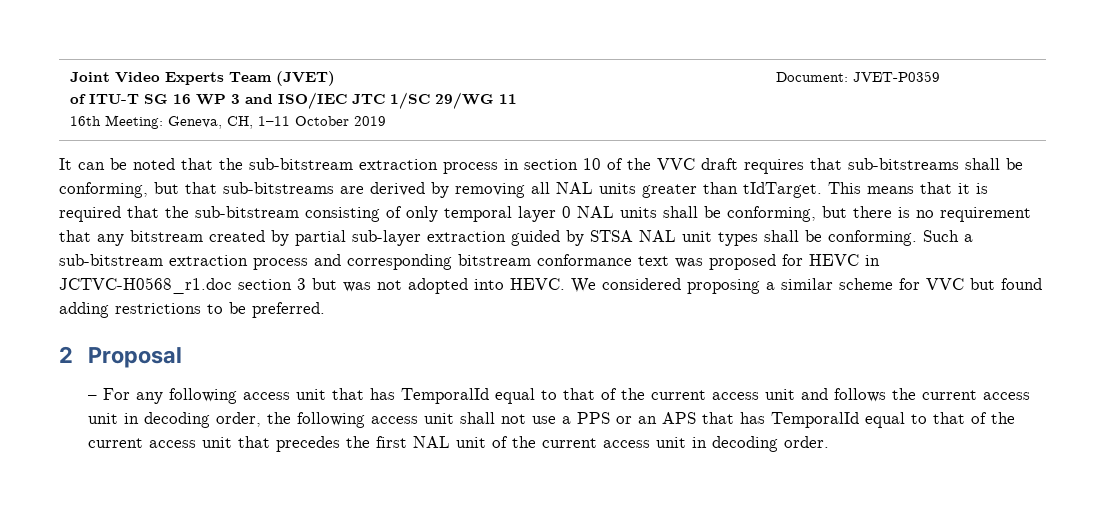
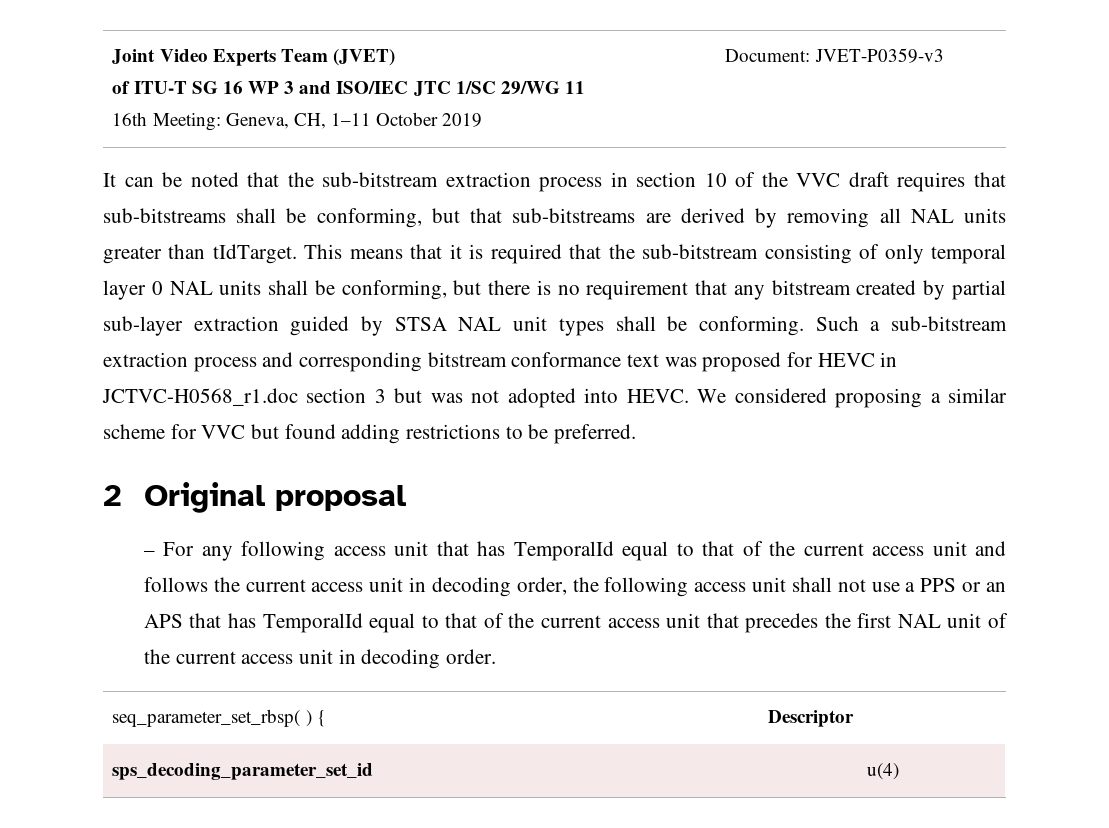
[852,71,940,82] JVET-P0359 -> [814,48,944,63] JVET-P0359-v3
[87,347,182,368] Proposal -> [143,482,406,513] Original proposal
(829, 442) none -> [112,709,326,727] [768,710,855,727] [112,763,374,780] [866,763,899,780] // seq_parameter_set_rbsp( ) { | Descriptor // sps_decoding_parameter_set_id | u(4)

